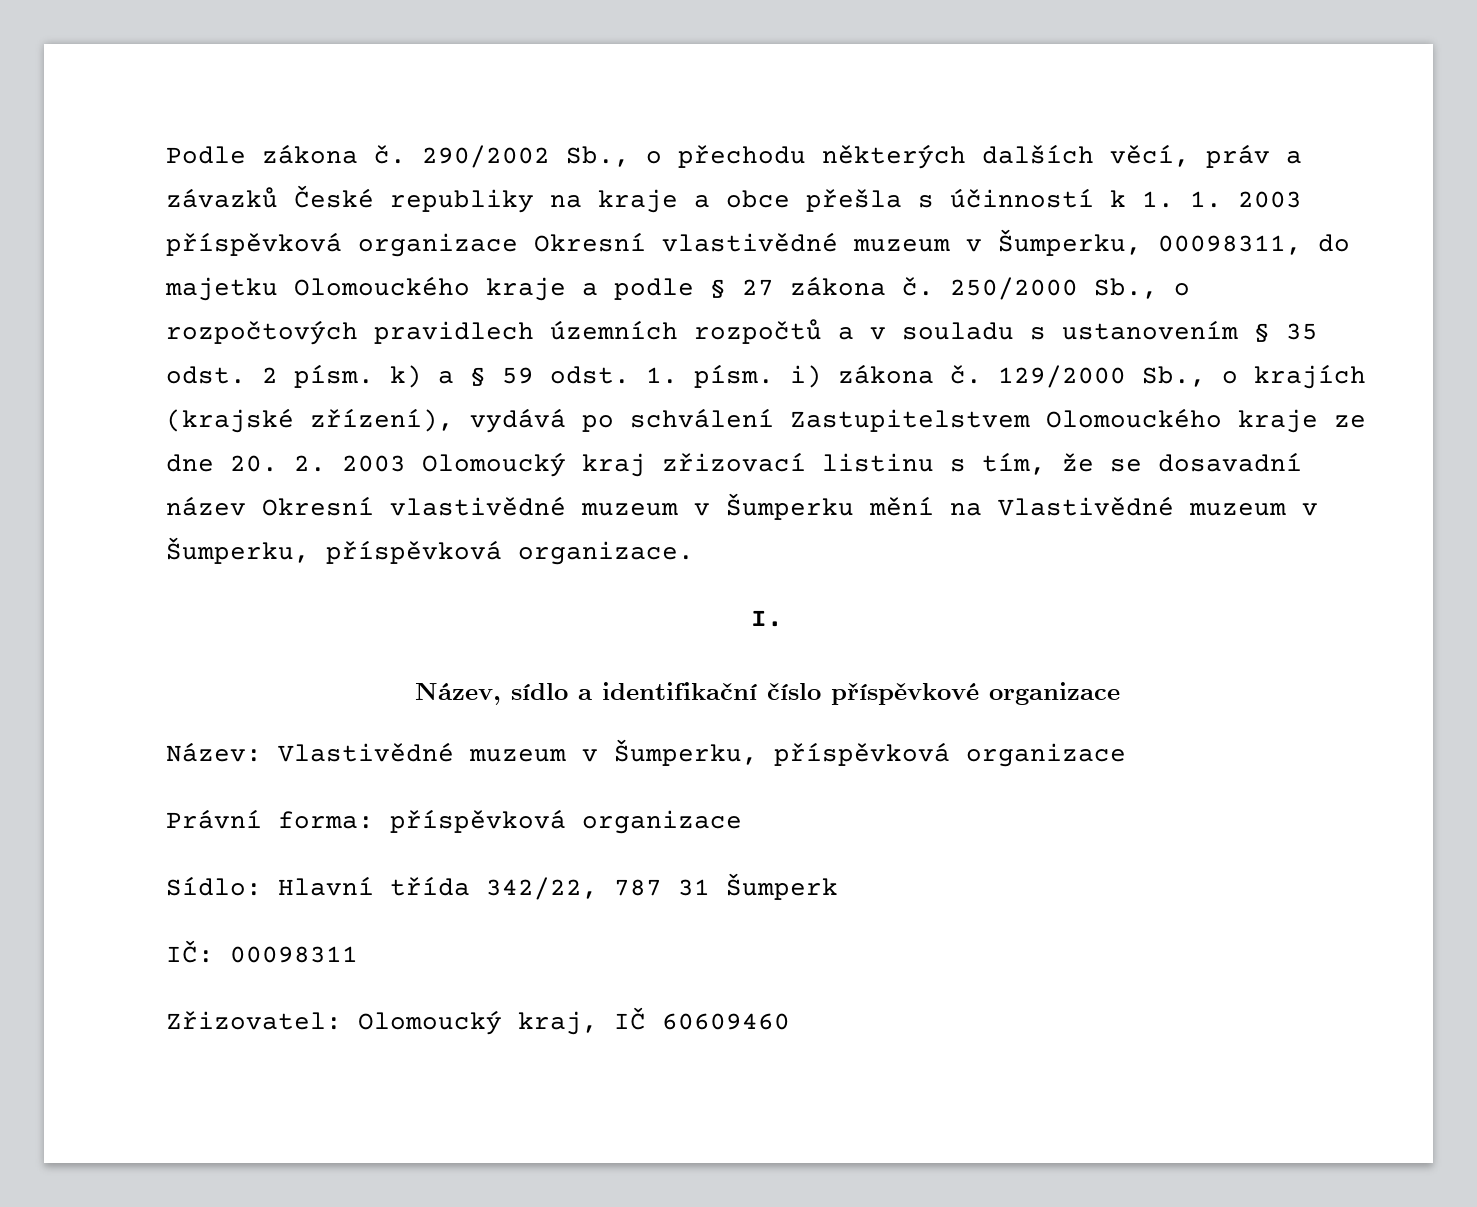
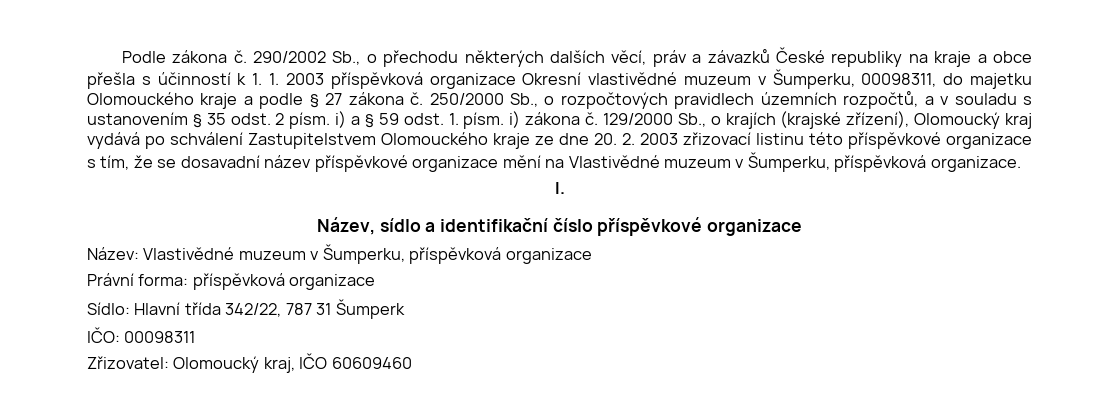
[694,319,822,344] rozpočtů -> [843,91,919,109] rozpočtů,
[390,365,422,388] k) -> [335,111,347,128] i)
(454, 420) none -> [914,112,1032,129] Olomoucký kraj
[422,452,934,477] Olomoucký kraj zřizovací listinu -> [683,132,1032,149] zřizovací listinu této příspěvkové organizace
[262,493,854,520] Okresní vlastivědné muzeum v Šumperku -> [314,155,499,172] příspěvkové organizace
[166,940,214,963] IČ: -> [87,327,120,343] IČO:
[614,1007,646,1030] IČ -> [299,353,328,369] IČO

